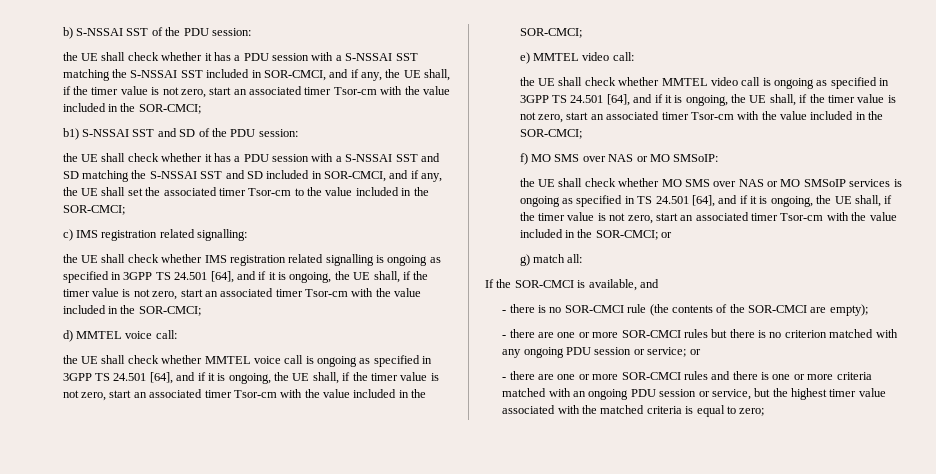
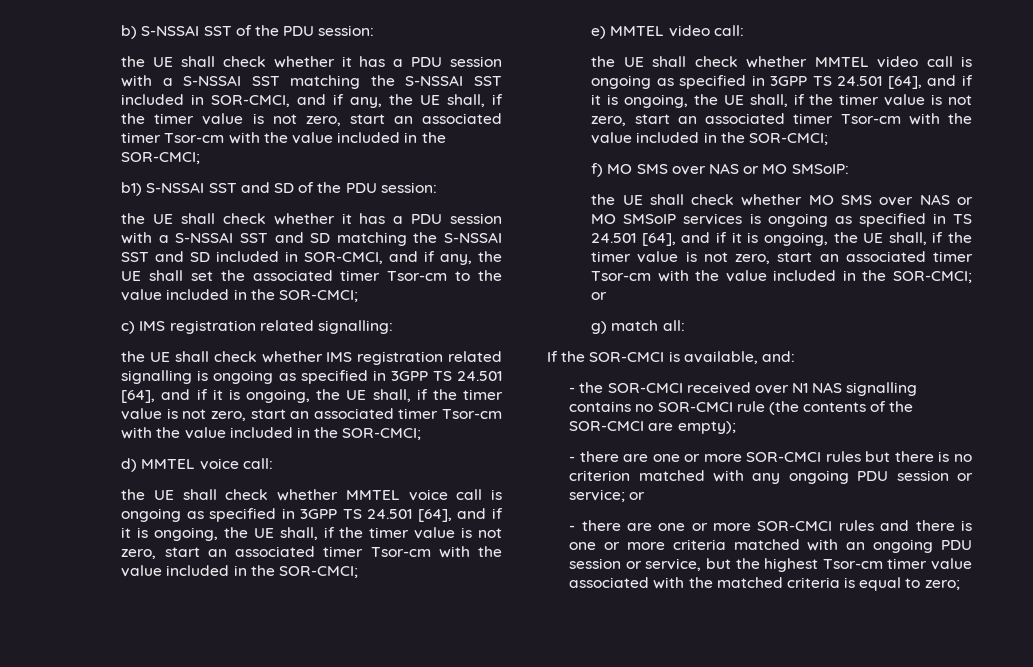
[639,279,659,288] [502,304,547,313] and // - there is -> [761,351,795,362] [569,382,918,396] [569,401,632,412] and: // - the SOR-CMCI received over N1 NAS signalling contains
(828, 394) none -> [822,559,883,569] Tsor-cm

